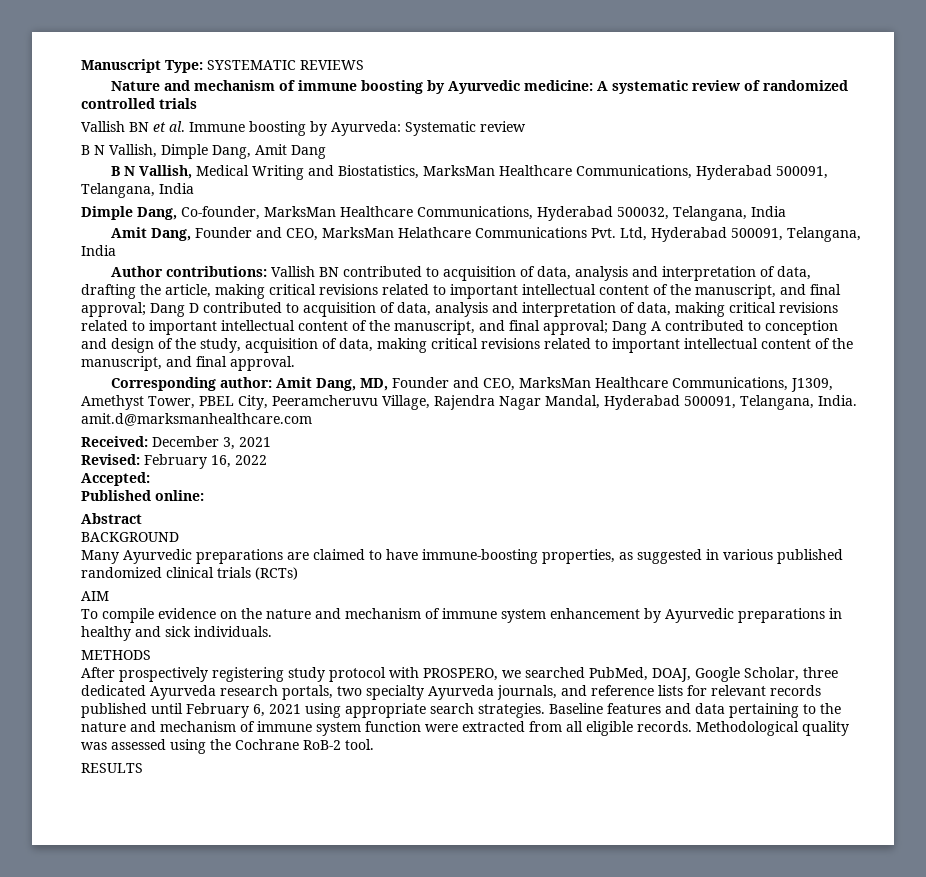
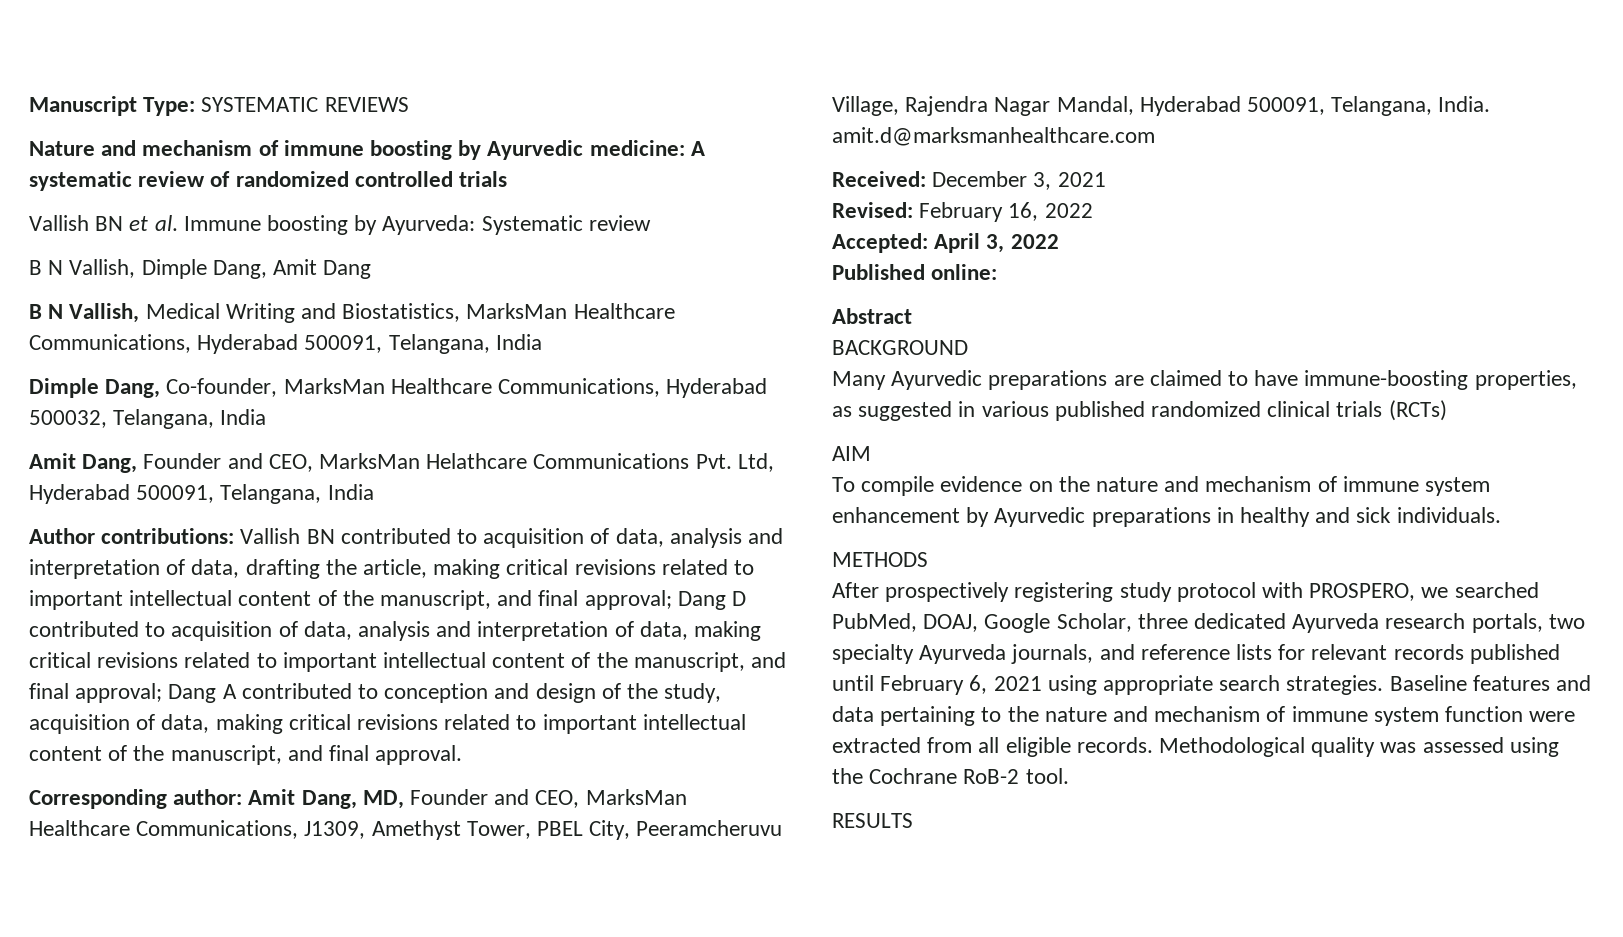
(150, 479) none -> [934,233,1059,253] April 3, 2022

